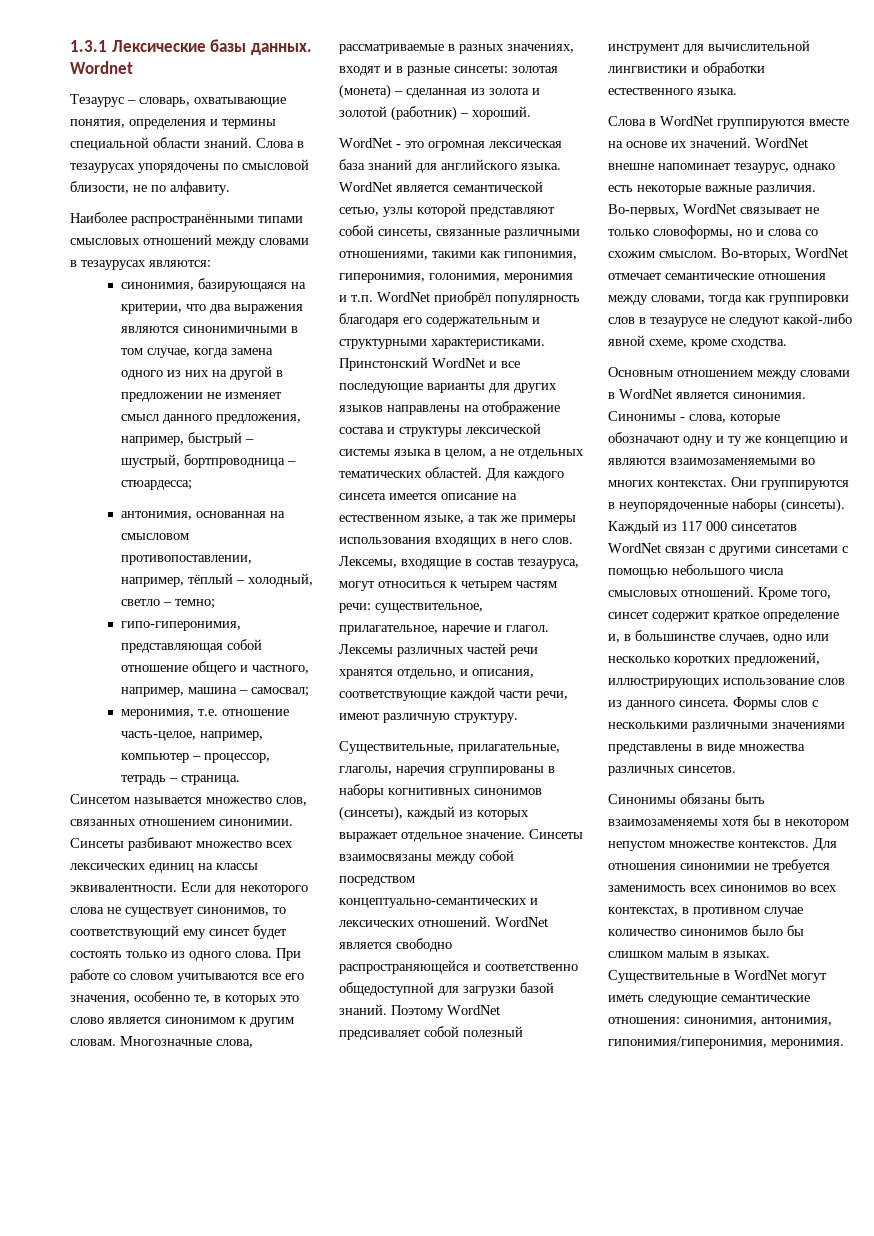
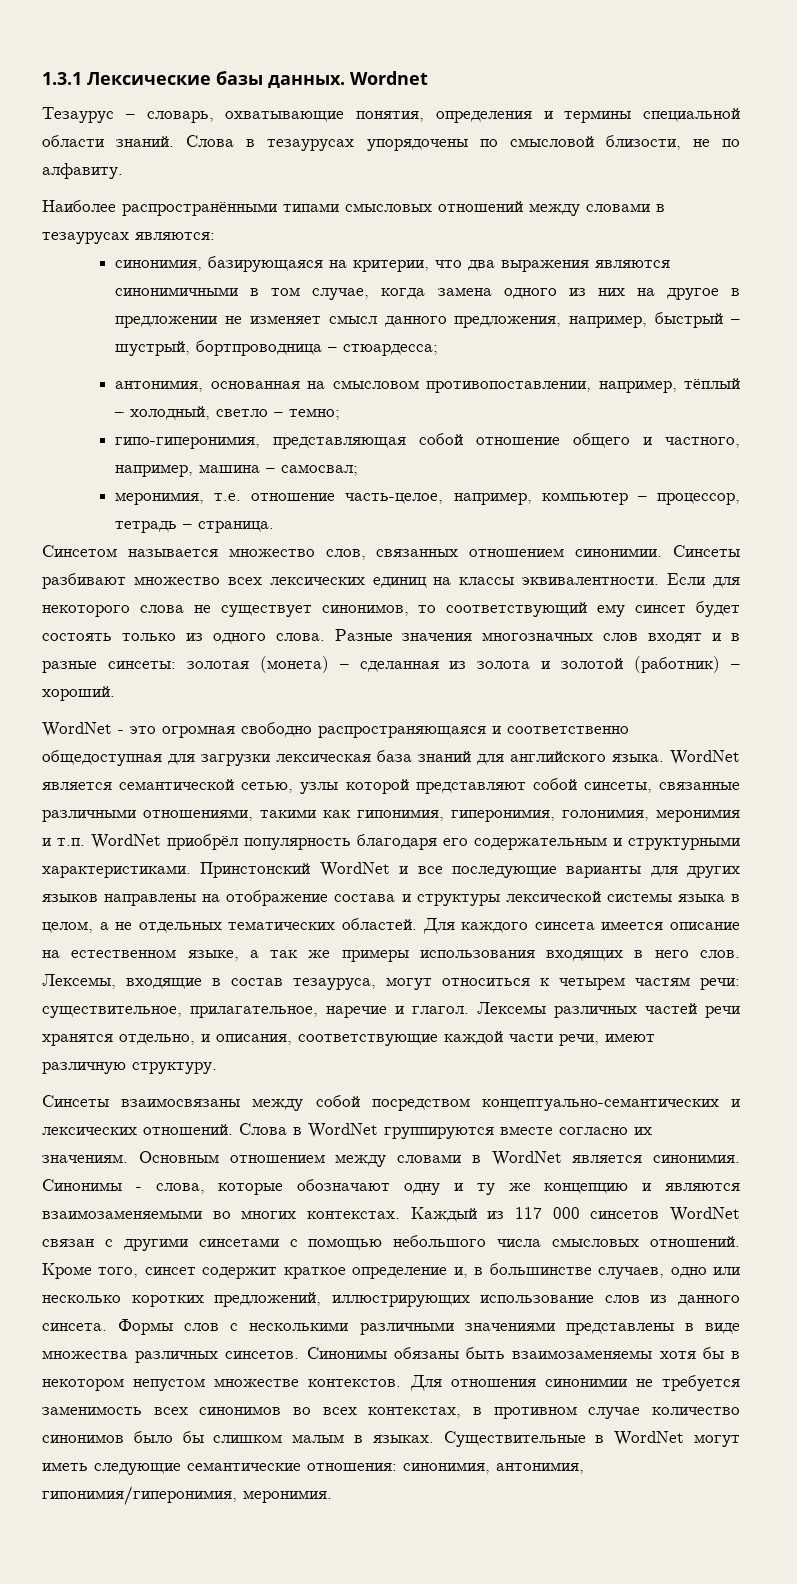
[229,366,272,380] другой -> [666,288,719,300] другое
[276,948,301,961] [70,969,304,983] [70,991,299,1005] [70,1017,294,1027] [70,1036,253,1048] [339,44,574,54] При работе со словом учитываются все его значения, особенно те, в которых это слово является синонимом к другим словам. Многозначные слова, рассматриваемые в разных значениях, -> [334,629,639,641] Разные значения многозначных слов
(485, 146) none -> [241,722,629,738] [42,750,270,766] свободно распространяющаяся и соответственно общедоступная для загрузки
[339,741,560,754] [339,766,555,776] [339,784,542,798] [339,806,529,821] [339,832,525,842] Существительные, прилагательные, глаголы, наречия сгруппированы в наборы когнитивных синонимов (синсеты), каждый из которых выражает отдельное значение. -> (217, 1068) none
[495,917,548,927] [339,938,452,952] [339,960,578,974] [339,982,554,996] [339,1004,500,1018] [339,1026,523,1040] [608,40,810,54] [608,62,765,76] [608,88,737,95] WordNet является свободно распространяющейся и соответственно общедоступной для загрузки базой знаний. Поэтому WordNet предсиваляет собой полезный инструмент для вычислительной лингвистики и обработки естественного языка. // -> (233, 1129) none
[608,137,808,148] [608,163,835,173] [608,185,816,195] [608,204,819,217] [608,225,818,239] [608,248,848,261] [608,273,826,280] [608,295,849,305] [608,313,852,327] [608,335,787,349] на основе их значений. WordNet внешне напоминает тезаурус, однако есть некоторые важные различия. Во-первых, WordNet связывает не только словоформы, но и слова со схожим смыслом. Во-вторых, WordNet отмечает семантические отношения между словами, тогда как группировки слов в тезаурусе не следуют какой-либо явной схеме, кроме сходства. // -> [559,1127,652,1135] [42,1154,128,1163] согласно их значениям.
[731,477,849,490] [608,498,845,513] Они группируются в неупорядоченные наборы (синсеты). -> (400, 1215) none
[731,524,797,531] синсетатов -> [590,1211,660,1219] синсетов
(736, 769) // -> (300, 1355) none

